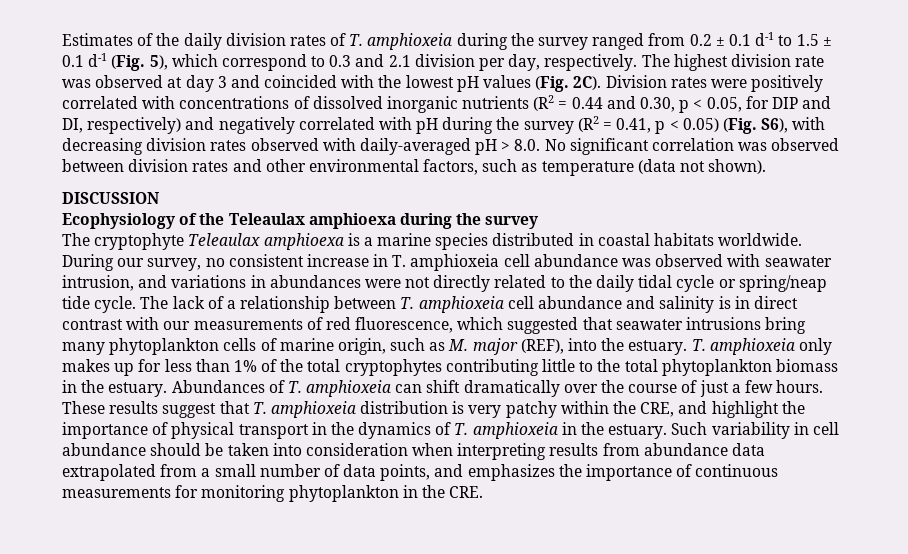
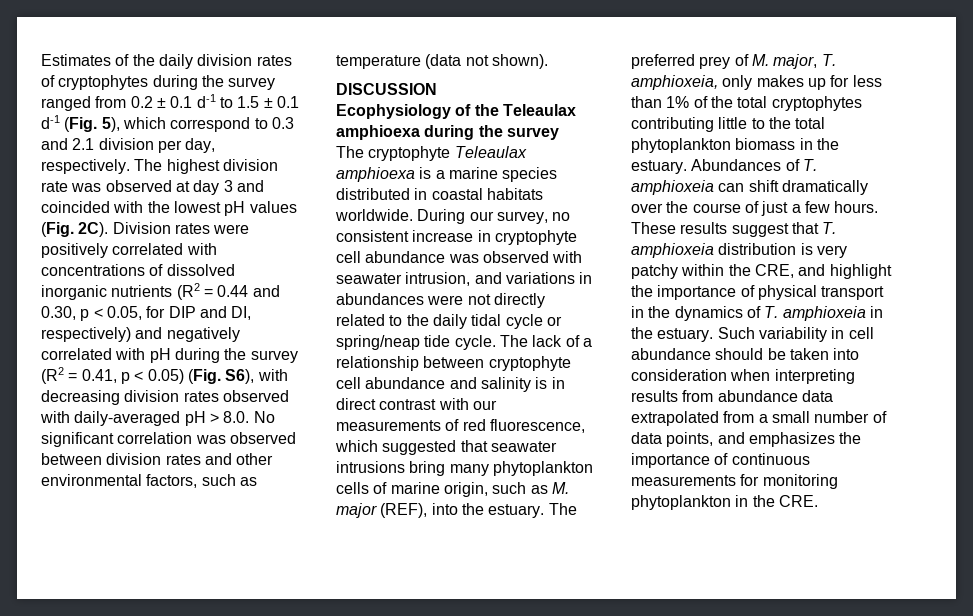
[349,33,453,50] T. amphioxeia -> [58,75,149,90] cryptophytes
[392,254,500,271] T. amphioxeia -> [494,230,577,245] cryptophyte
[400,296,504,313] T. amphioxeia -> [488,356,571,371] cryptophyte
[691,338,795,355] T. amphioxeia -> [548,503,577,515] [631,54,836,69] [631,75,718,90] The preferred prey of M. major, T. amphioxeia,

